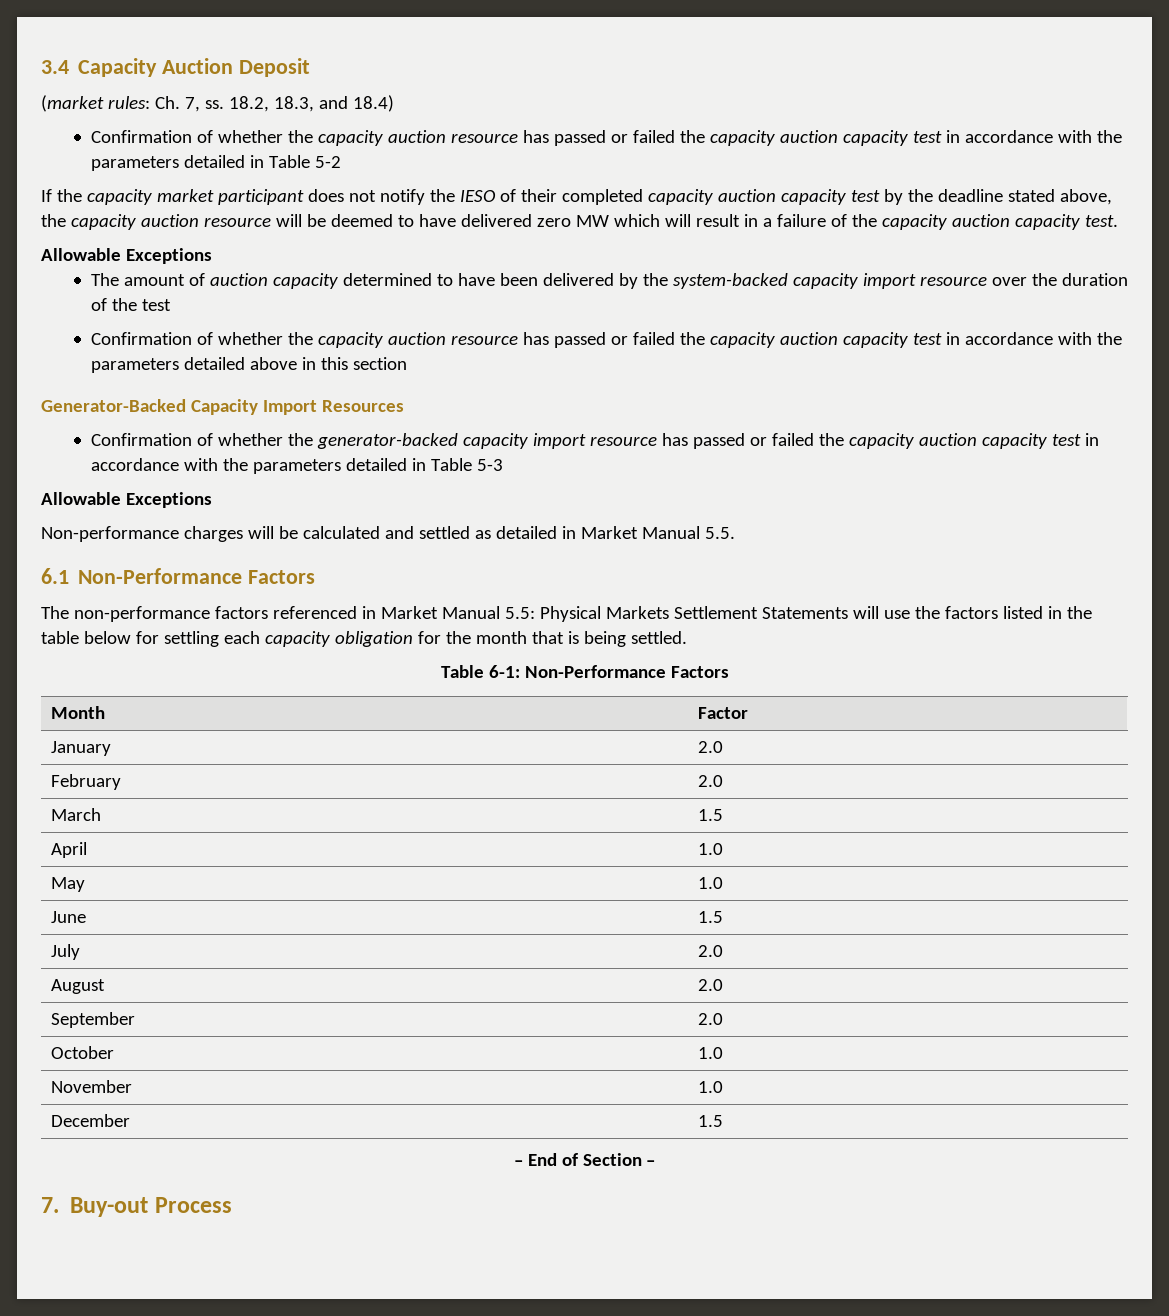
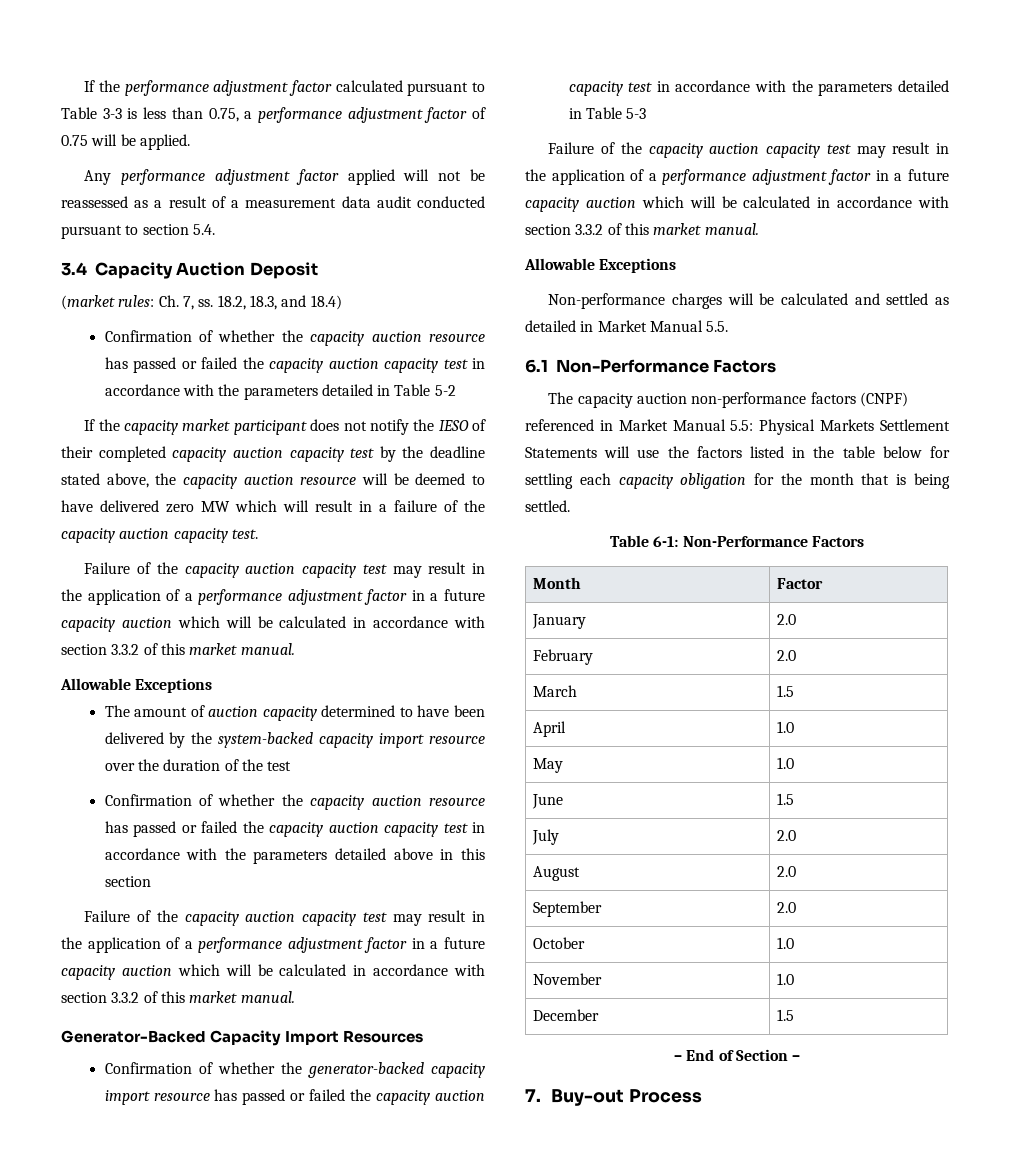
(41, 67) none -> [84,80,485,96] [61,107,486,123] [61,134,190,150] [84,169,485,185] [61,196,486,208] [61,224,215,239] If the performance adjustment factor calculated pursuant to Table 3-3 is less than 0.75, a performance adjustment factor of 0.75 will be applied. // Any performance adjustment factor applied will not be reassessed as a result of a measurement data audit conducted pursuant to section 5.4. //
(1118, 221) none -> [84,562,485,578] [61,589,485,605] [61,616,485,632] [61,643,295,655] // Failure of the capacity auction capacity test may result in the application of a performance adjustment factor in a future capacity auction which will be calculated in accordance with section 3.3.2 of this market manual.
(407, 363) none -> [84,910,485,926] [61,937,485,953] [61,964,485,980] [61,991,295,1003] // Failure of the capacity auction capacity test may result in the application of a performance adjustment factor in a future capacity auction which will be calculated in accordance with section 3.3.2 of this market manual.
(503, 465) none -> [548,142,949,158] [525,169,949,185] [525,196,949,212] [525,223,759,235] // Failure of the capacity auction capacity test may result in the application of a performance adjustment factor in a future capacity auction which will be calculated in accordance with section 3.3.2 of this market manual.
(69, 612) none -> [577,393,687,408] capacity auction
(268, 612) none -> [859,392,908,407] (CNPF)

